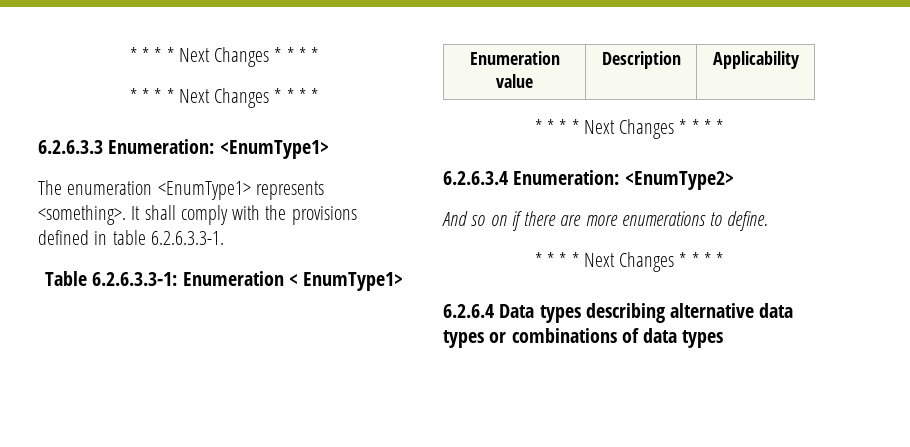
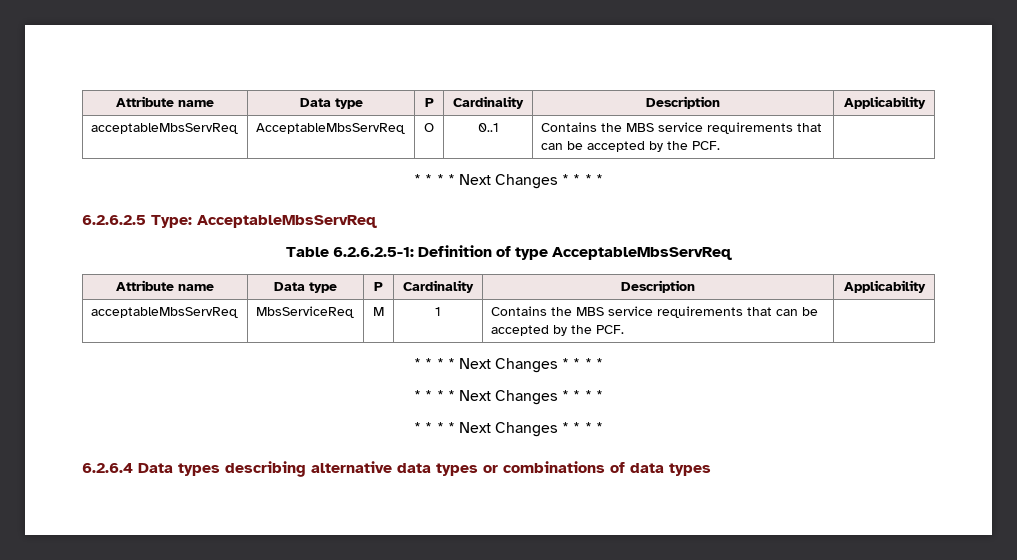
(129, 54) none -> [116,96,214,107] [299,98,363,109] [424,98,434,107] [453,96,524,109] [646,96,720,109] [843,96,926,109] [91,123,239,134] [256,123,406,134] [424,123,434,132] [477,123,499,132] [541,122,823,134] [541,141,721,152] [414,174,603,189] [82,215,377,228] [285,245,733,260] [116,280,214,291] [274,282,337,293] [374,282,383,291] [403,280,474,293] [621,280,695,293] [843,280,926,293] [91,307,239,318] [256,306,355,318] [373,307,384,316] [435,307,441,316] [491,306,819,318] [491,325,625,336] Attribute name | Data type | P | Cardinality | Description | Applicability // acceptableMbsServReq | AcceptableMbsServReq | O | 0..1 | Contains the MBS service requirements that can be accepted by the PCF. | // * * * * Next Changes * * * * // 6.2.6.2.5 Type: AcceptableMbsServReq // Table 6.2.6.2.5-1: Definition of type AcceptableMbsServReq // Attribute name | Data type | P | Cardinality | Description | Applicability // acceptableMbsServReq | MbsServiceReq | M | 1 | Contains the MBS service requirements that can be accepted by the PCF. | //
[38,139,329,159] [38,180,324,200] [38,205,357,225] [38,230,224,245] [44,271,404,291] [469,51,560,65] [496,74,533,88] [601,51,681,69] [712,51,800,69] [534,119,724,139] [443,170,734,190] [442,211,769,231] // 6.2.6.3.3 Enumeration: <EnumType1> // The enumeration <EnumType1> represents <something>. It shall comply with the provisions defined in table 6.2.6.3.3-1. // Table 6.2.6.3.3-1: Enumeration < EnumType1> // Enumeration value | Description | Applicability // * * * * Next Changes * * * * // 6.2.6.3.4 Enumeration: <EnumType2> // And so on if there are more enumerations to define. -> (603, 395) none

